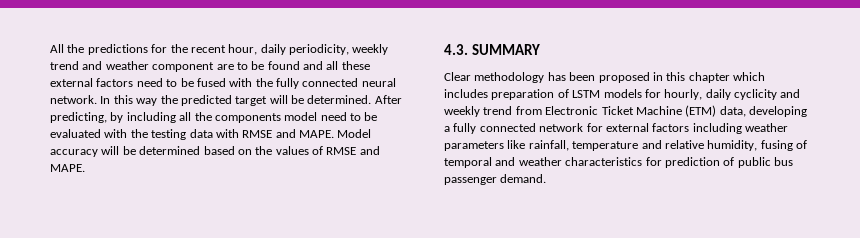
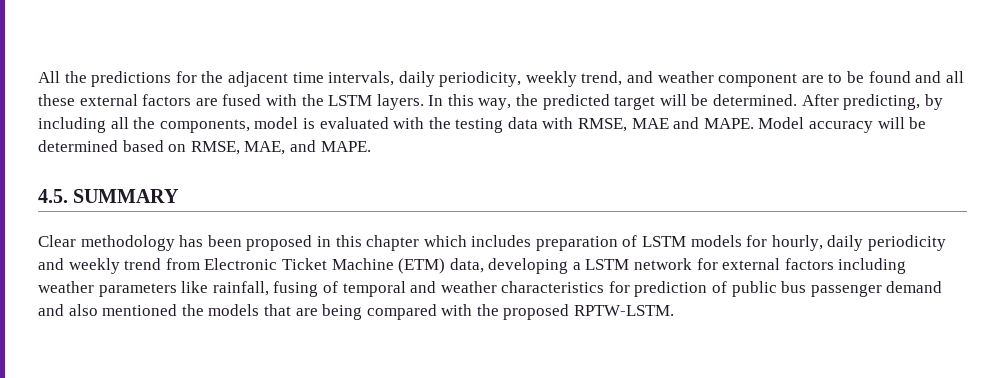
[190,44,258,55] recent hour, -> [227,71,395,87] adjacent time intervals,
[50,61,79,70] trend -> [581,71,623,86] trend,
[136,78,396,89] [50,95,97,104] need to be fused with the fully connected neural network. -> [195,94,424,110] are fused with the LSTM layers.
[136,98,158,106] way -> [478,98,512,110] way,
[214,112,378,123] components model need to be -> [159,117,315,133] components, model is
[242,130,273,138] RMSE -> [578,118,669,132] RMSE, MAE
[255,146,357,155] the values of RMSE -> [190,141,286,155] RMSE, MAE,
[444,44,468,55] 4.3. -> [38,189,68,203] 4.5.
[734,89,777,100] cyclicity -> [868,235,947,251] periodicity
[453,123,536,134] fully connected -> [585,259,630,270] LSTM
[572,140,758,151] temperature and relative humidity, -> (269, 288) none
[500,174,547,183] demand. -> [886,281,943,293] [38,304,675,320] demand and also mentioned the models that are being compared with the proposed RPTW-LSTM.

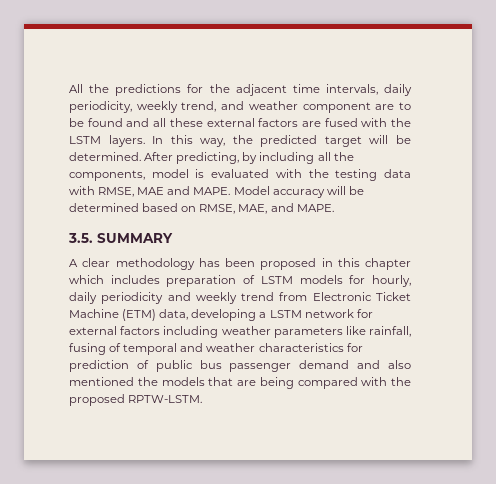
[38,189,68,203] 4.5. -> [68,233,93,243] 3.5.
[38,235,76,247] Clear -> [69,258,111,267] A clear

